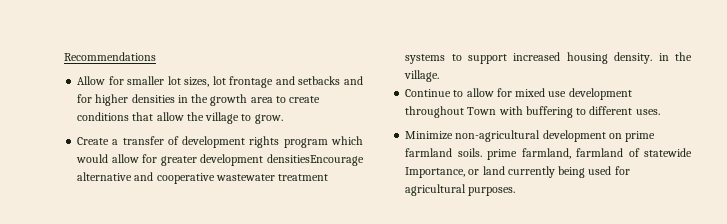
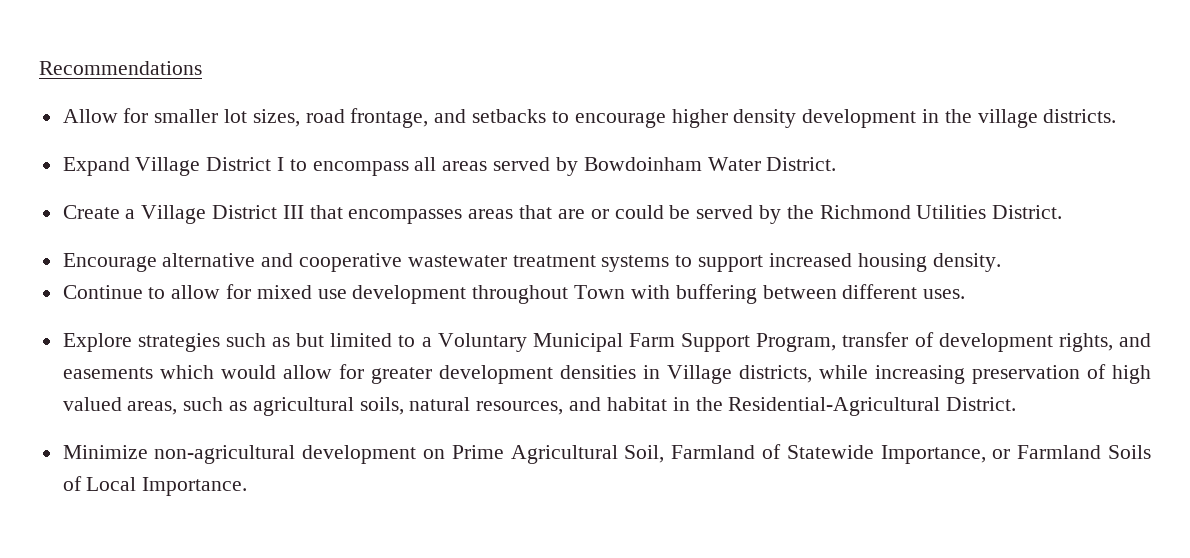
[212,76,363,88] [77,94,321,106] [77,112,283,124] [77,136,363,148] [76,154,364,166] lot frontage and setbacks and for higher densities in the growth area to create conditions that allow the village to grow. // Create a transfer of development rights program which would allow for greater development densitiesEncourage -> [305,108,1117,128] [62,157,837,176] [62,205,1063,224] [62,253,157,272] road frontage, and setbacks to encourage higher density development in the village districts. // Expand Village District I to encompass all areas served by Bowdoinham Water District. // Create a Village District III that encompasses areas that are or could be served by the Richmond Utilities District. // Encourage
[658,52,692,61] [404,70,440,82] in the village. -> (1001, 262) none
[576,108,587,115] to -> [762,285,837,299] between
[405,130,656,142] [405,148,692,160] [405,166,630,178] [405,184,516,196] Minimize non-agricultural development on prime farmland soils. prime farmland, farmland of statewide Importance, or land currently being used for agricultural purposes. -> [62,332,1151,352] [62,364,1151,384] [62,397,1017,416] [62,444,1152,464] [62,476,248,496] Explore strategies such as but limited to a Voluntary Municipal Farm Support Program, transfer of development rights, and easements which would allow for greater development densities in Village districts, while increasing preservation of high valued areas, such as agricultural soils, natural resources, and habitat in the Residential-Agricultural District. // Minimize non-agricultural development on Prime Agricultural Soil, Farmland of Statewide Importance, or Farmland Soils of Local Importance.

